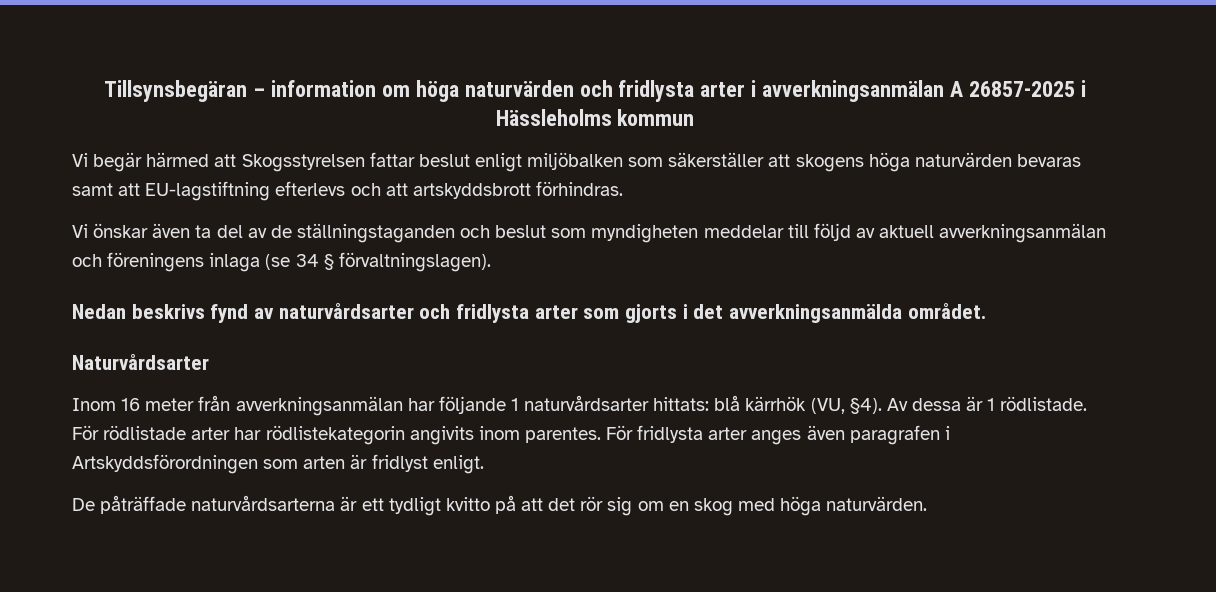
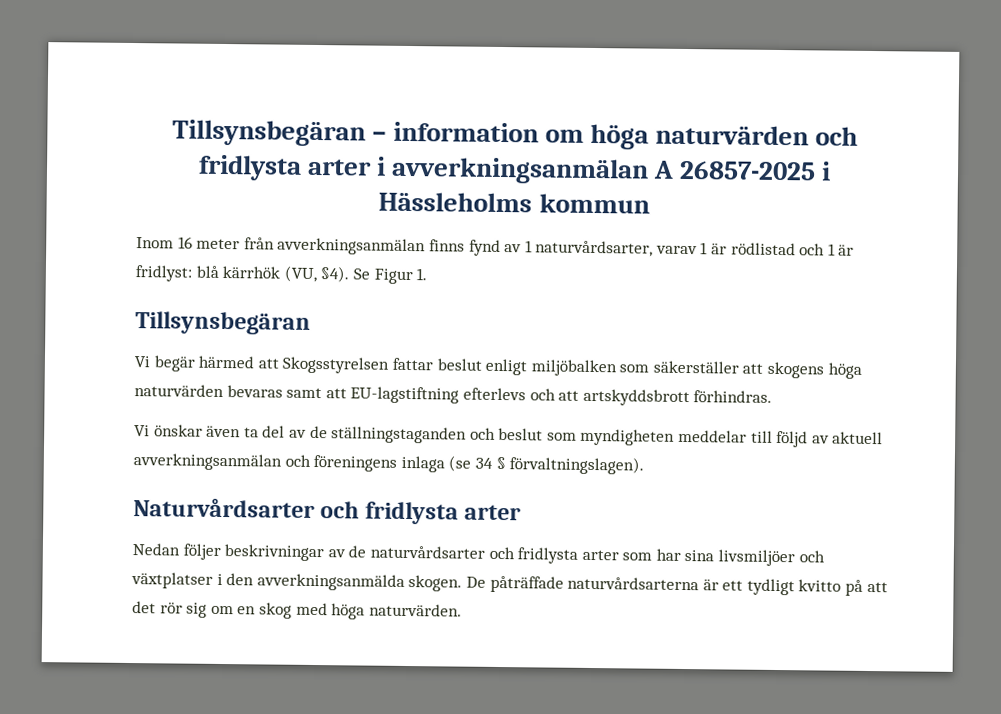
(695, 117) none -> [136,236,855,257] [135,265,428,285] [135,311,311,335] // Inom 16 meter från avverkningsanmälan finns fynd av 1 naturvårdsarter, varav 1 är rödlistad och 1 är fridlyst: blå kärrhök (VU, §4). Se Figur 1. // Tillsynsbegäran
[72,304,275,323] Nedan beskrivs fynd av -> [133,497,522,525] [132,543,367,562] Naturvårdsarter och fridlysta arter // Nedan följer beskrivningar av de
[625,303,986,323] [72,354,209,370] [72,395,1088,416] [72,425,950,445] [72,454,484,474] gjorts i det avverkningsanmälda området. // Naturvårdsarter // Inom 16 meter från avverkningsanmälan har följande 1 naturvårdsarter hittats: blå kärrhök (VU, §4). Av dessa är 1 rödlistade. För rödlistade arter har rödlistekategorin angivits inom parentes. För fridlysta arter anges även paragrafen i Artskyddsförordningen som arten är fridlyst enligt. // -> [655,548,825,567] [131,572,463,592] har sina livsmiljöer och växtplatser i den avverkningsanmälda skogen.

